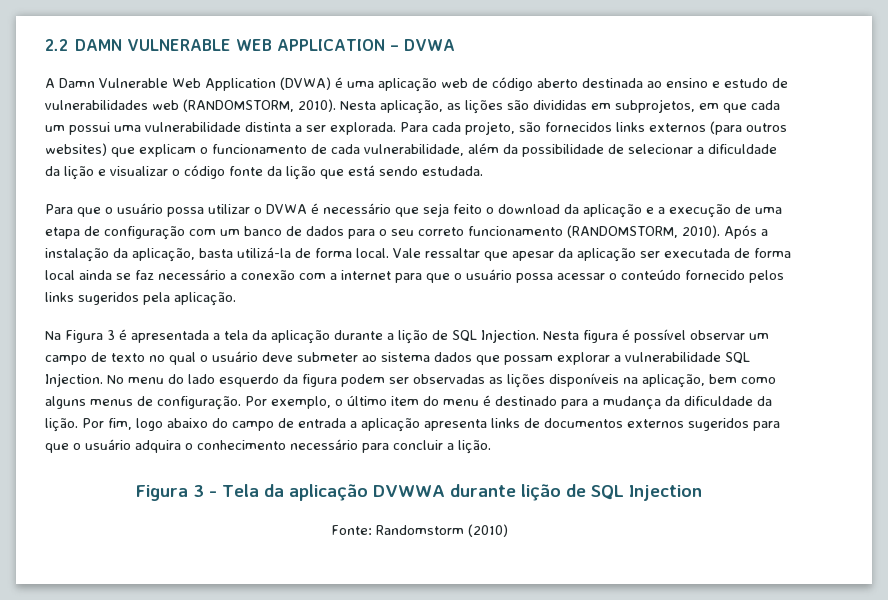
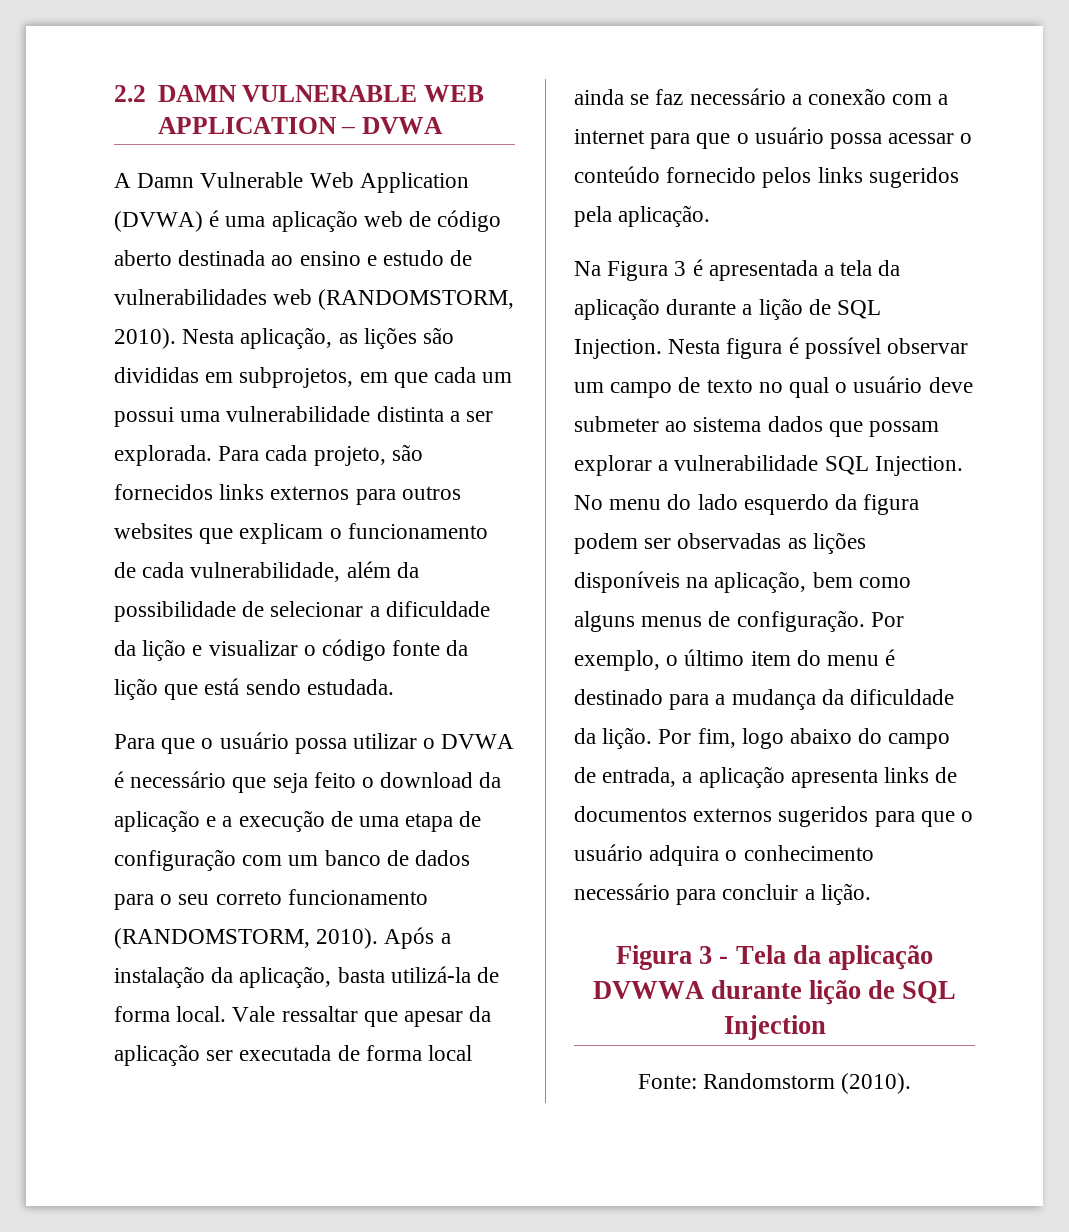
[710,121,787,135] [45,143,107,156] (para outros websites) -> [355,486,461,505] [114,523,193,539] para outros websites
[298,418,346,428] entrada -> [602,767,677,787] entrada,
[467,524,508,537] (2010) -> [841,1073,912,1094] (2010).

